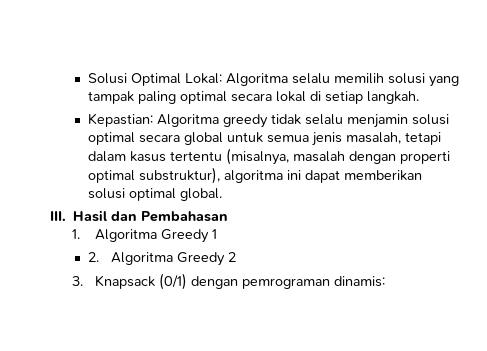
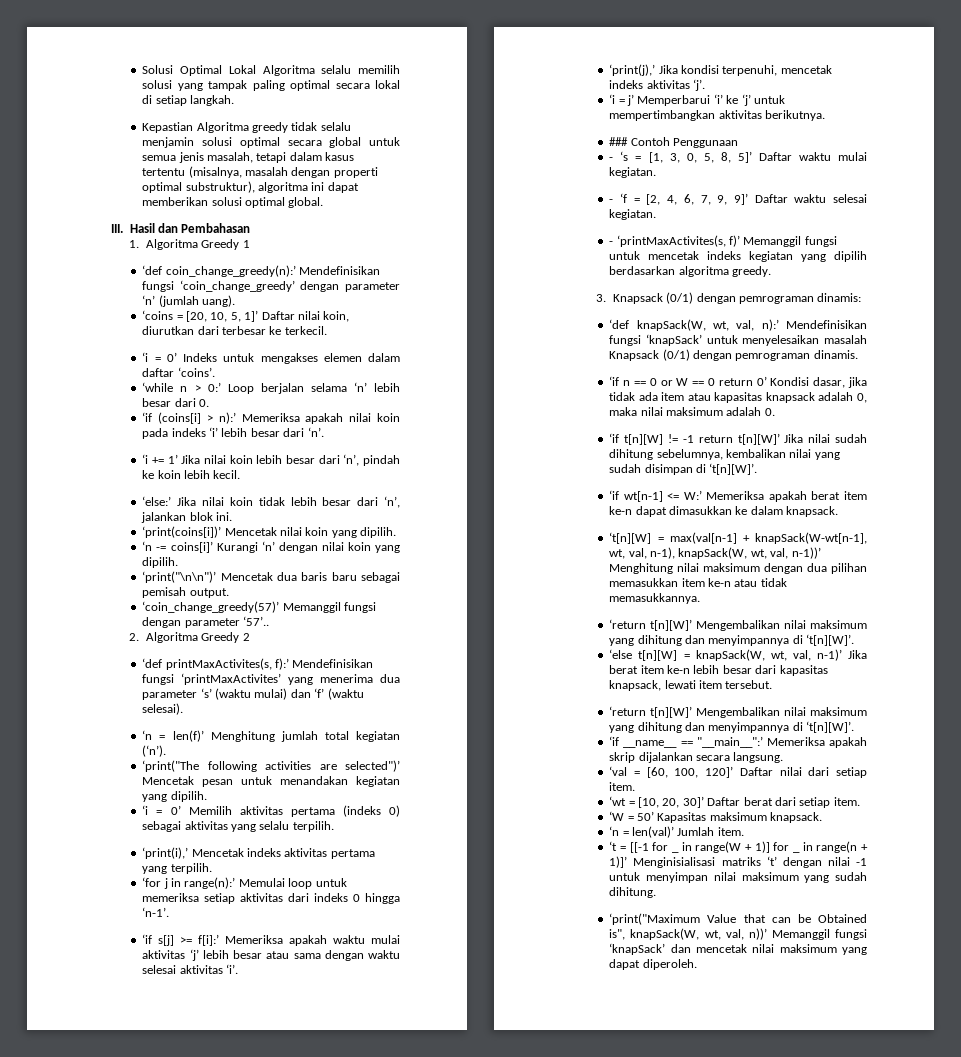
[185,73,223,84] Lokal: -> [228,65,256,74] Lokal
[88,113,154,127] Kepastian: -> [142,122,194,133] Kepastian
[88,252,236,266] 2. Algoritma Greedy 2 -> [142,265,381,277] [142,280,400,292] [142,295,236,307] [142,310,350,322] [142,326,327,335] [142,352,400,364] [142,367,215,377] [142,382,400,394] [142,398,210,407] [142,412,400,424] [142,427,324,439] [142,454,400,466] [142,470,241,479] [142,496,400,508] [141,512,233,523] [142,526,397,538] [142,541,400,553] [142,557,179,568] [142,571,400,583] [142,587,229,598] [142,601,377,613] [142,616,270,628] [128,632,250,643] [142,658,374,670] [142,673,400,685] [142,688,364,700] [142,703,184,715] [142,730,400,742] [142,745,167,757] [142,760,400,772] [142,776,400,787] [142,791,207,802] [142,805,400,817] [142,821,334,832] [142,847,375,859] [142,863,212,874] [142,877,347,889] [142,893,400,904] [142,907,170,917] [142,934,400,946] [142,949,400,961] [142,964,239,974] [609,64,832,76] [609,79,706,91] [609,94,785,106] [609,110,826,121] [609,137,739,148] [609,151,867,163] [609,167,657,178] [609,193,867,205] [609,209,657,220] [609,235,837,247] [609,251,867,262] [609,266,772,277] ‘def coin_change_greedy(n):’ Mendefinisikan fungsi ‘coin_change_greedy’ dengan parameter ‘n’ (jumlah uang). // ‘coins = [20, 10, 5, 1]’ Daftar nilai koin, diurutkan dari terbesar ke terkecil. // ‘i = 0’ Indeks untuk mengakses elemen dalam daftar ‘coins’. // ‘while n > 0:’ Loop berjalan selama ‘n’ lebih besar dari 0. // ‘if (coins[i] > n):’ Memeriksa apakah nilai koin pada indeks ‘i’ lebih besar dari ‘n’. // ‘i += 1’ Jika nilai koin lebih besar dari ‘n’, pindah ke koin lebih kecil. // ‘else:’ Jika nilai koin tidak lebih besar dari ‘n’, jalankan blok ini. // ‘print(coins[i])’ Mencetak nilai koin yang dipilih. // ‘n -= coins[i]’ Kurangi ‘n’ dengan nilai koin yang dipilih. // ‘print("\n\n")’ Mencetak dua baris baru sebagai pemisah output. // ‘coin_change_greedy(57)’ Memanggil fungsi dengan parameter ‘57’.. // 2. Algoritma Greedy 2 // ‘def printMaxActivites(s, f):’ Mendefinisikan fungsi ‘printMaxActivites’ yang menerima dua parameter ‘s’ (waktu mulai) dan ‘f’ (waktu selesai). // ‘n = len(f)’ Menghitung jumlah total kegiatan (‘n’). // ‘print("The following activities are selected")’ Mencetak pesan untuk menandakan kegiatan yang dipilih. // ‘i = 0’ Memilih aktivitas pertama (indeks 0) sebagai aktivitas yang selalu terpilih. // ‘print(i),’ Mencetak indeks aktivitas pertama yang terpilih. // ‘for j in range(n):’ Memulai loop untuk memeriksa setiap aktivitas dari indeks 0 hingga ‘n-1’. // ‘if s[j] >= f[i]:’ Memeriksa apakah waktu mulai aktivitas ‘j’ lebih besar atau sama dengan waktu selesai aktivitas ‘i’. // ‘print(j),’ Jika kondisi terpenuhi, mencetak indeks aktivitas ‘j’. // ‘i = j’ Memperbarui ‘i’ ke ‘j’ untuk mempertimbangkan aktivitas berikutnya. // ### Contoh Penggunaan // - ‘s = [1, 3, 0, 5, 8, 5]’ Daftar waktu mulai kegiatan. // - ‘f = [2, 4, 6, 7, 9, 9]’ Daftar waktu selesai kegiatan. // - ‘printMaxActivites(s, f)’ Memanggil fungsi untuk mencetak indeks kegiatan yang dipilih berdasarkan algoritma greedy.
(386, 281) none -> [609,319,867,331] [609,334,867,346] [609,349,858,361] [609,376,867,388] [609,392,867,403] [609,407,775,416] [609,433,867,445] [609,449,840,460] [609,463,758,475] [609,490,867,502] [609,506,839,517] [609,532,867,544] [609,547,821,559] [609,563,867,574] [609,578,787,587] [609,593,701,604] [609,619,867,631] [609,634,855,646] [609,649,867,661] [609,665,828,676] [609,680,773,691] [609,706,867,718] [609,721,855,733] [609,736,867,748] [609,752,784,763] [609,766,867,778] [609,782,636,791] [609,796,860,808] [609,811,823,823] [609,826,744,838] [609,841,669,853] [672,851,680,853] [681,841,790,853] [793,851,801,853] [802,841,868,853] [609,856,867,868] [609,872,867,883] [609,887,657,898] [609,913,867,925] [609,928,867,940] [609,943,867,955] [609,959,697,970] // ‘def knapSack(W, wt, val, n):’ Mendefinisikan fungsi ‘knapSack’ untuk menyelesaikan masalah Knapsack (0/1) dengan pemrograman dinamis. // ‘if n == 0 or W == 0 return 0’ Kondisi dasar, jika tidak ada item atau kapasitas knapsack adalah 0, maka nilai maksimum adalah 0. // ‘if t[n][W] != -1 return t[n][W]’ Jika nilai sudah dihitung sebelumnya, kembalikan nilai yang sudah disimpan di ‘t[n][W]’. // ‘if wt[n-1] <= W:’ Memeriksa apakah berat item ke-n dapat dimasukkan ke dalam knapsack. // ‘t[n][W] = max(val[n-1] + knapSack(W-wt[n-1], wt, val, n-1), knapSack(W, wt, val, n-1))’ Menghitung nilai maksimum dengan dua pilihan memasukkan item ke-n atau tidak memasukkannya. // ‘return t[n][W]’ Mengembalikan nilai maksimum yang dihitung dan menyimpannya di ‘t[n][W]’. // ‘else t[n][W] = knapSack(W, wt, val, n-1)’ Jika berat item ke-n lebih besar dari kapasitas knapsack, lewati item tersebut. // ‘return t[n][W]’ Mengembalikan nilai maksimum yang dihitung dan menyimpannya di ‘t[n][W]’. // ‘if __name__ == "__main__":’ Memeriksa apakah skrip dijalankan secara langsung. // ‘val = [60, 100, 120]’ Daftar nilai dari setiap item. // ‘wt = [10, 20, 30]’ Daftar berat dari setiap item. // ‘W = 50’ Kapasitas maksimum knapsack. // ‘n = len(val)’ Jumlah item. // ‘t = [[-1 for _ in range(W + 1)] for _ in range(n + 1)]’ Menginisialisasi matriks ‘t’ dengan nilai -1 untuk menyimpan nilai maksimum yang sudah dihitung. // ‘print("Maximum Value that can be Obtained is", knapSack(W, wt, val, n))’ Memanggil fungsi ‘knapSack’ dan mencetak nilai maksimum yang dapat diperoleh.

